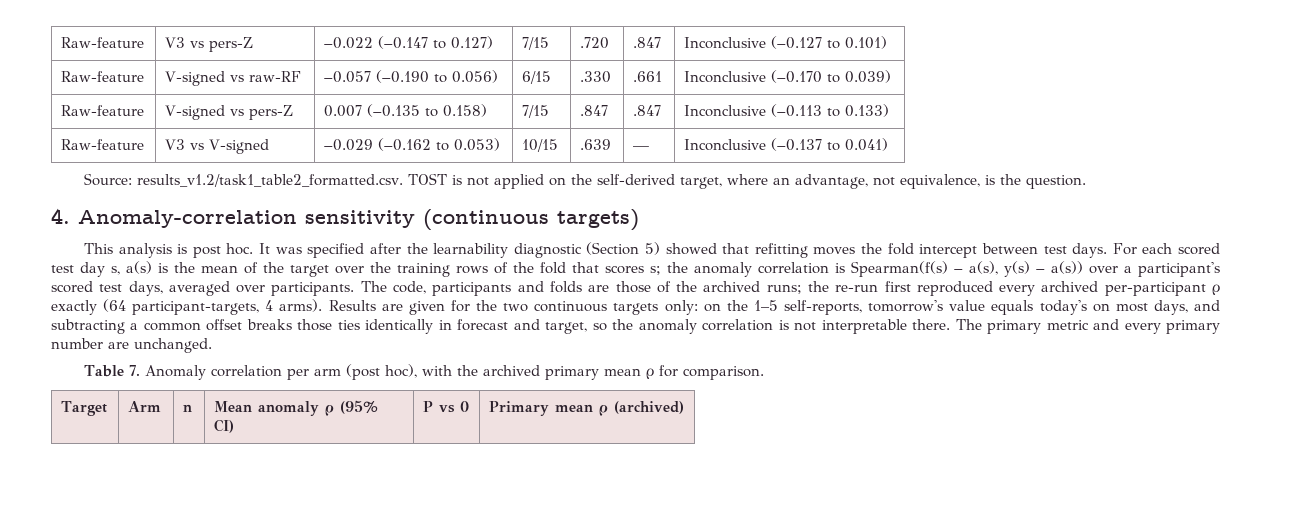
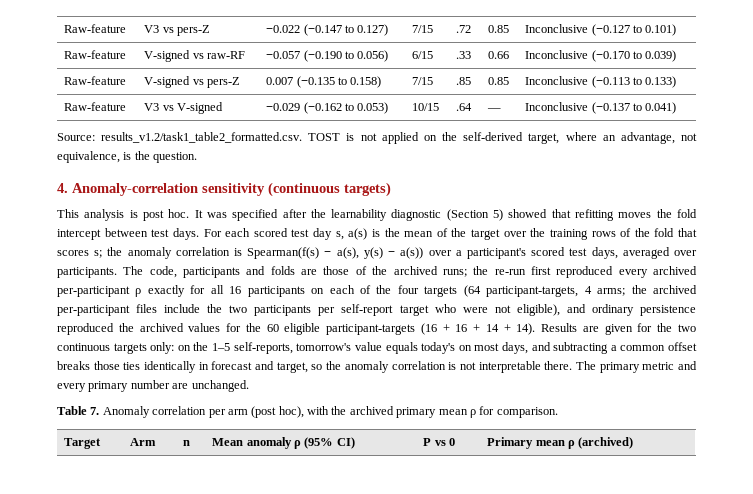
[580,37,610,49] [633,37,662,48] .720 | .847 -> [456,25,472,33] [488,25,510,33] .72 | 0.85
[580,71,612,83] [633,71,663,82] .330 | .661 -> [456,51,472,59] [488,51,510,59] .33 | 0.66
[580,105,609,116] [633,105,662,116] .847 | .847 -> [456,77,472,85] [488,77,510,85] .85 | 0.85
[580,139,612,150] .639 -> [456,103,473,111] .64
[103,299,323,315] (64 participant-targets, 4 arms). -> [190,285,698,297] [57,304,696,316] [57,323,536,335] for all 16 participants on each of the four targets (64 participant-targets, 4 arms; the archived per-participant files include the two participants per self-report target who were not eligible), and ordinary persistence reproduced the archived values for the 60 eligible participant-targets (16 + 16 + 14 + 14).

